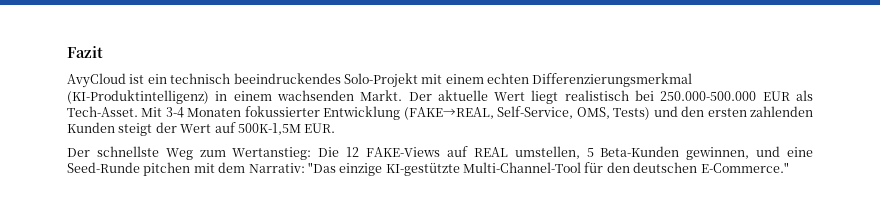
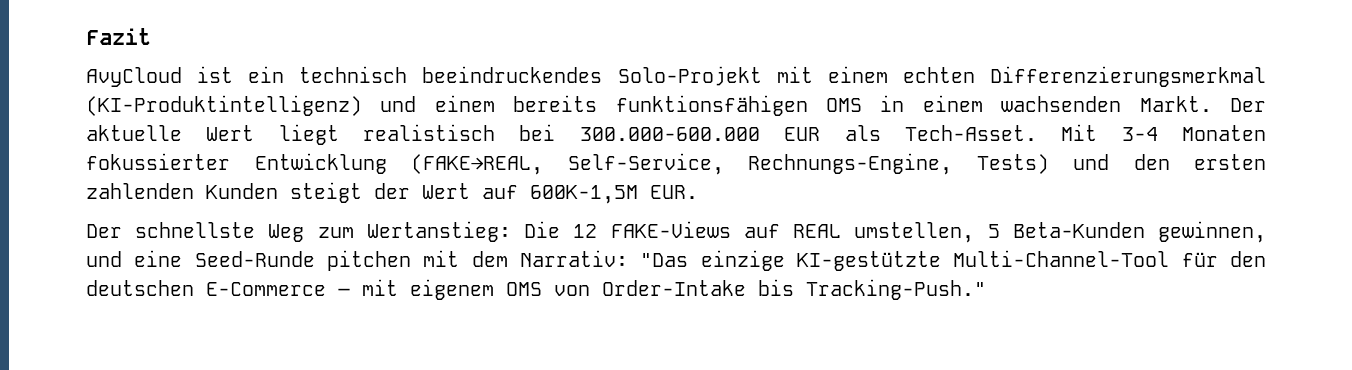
(209, 97) none -> [380,95,862,116] und einem bereits funktionsfähigen OMS
[660,91,757,101] 250.000-500.000 -> [579,127,760,141] 300.000-600.000
[576,107,610,119] OMS, -> [748,153,952,175] Rechnungs-Engine,
[237,123,301,135] 500K-1,5M -> [530,185,638,204] 600K-1,5M
[700,162,789,173] E-Commerce." -> [206,279,986,300] E-Commerce – mit eigenem OMS von Order-Intake bis Tracking-Push."

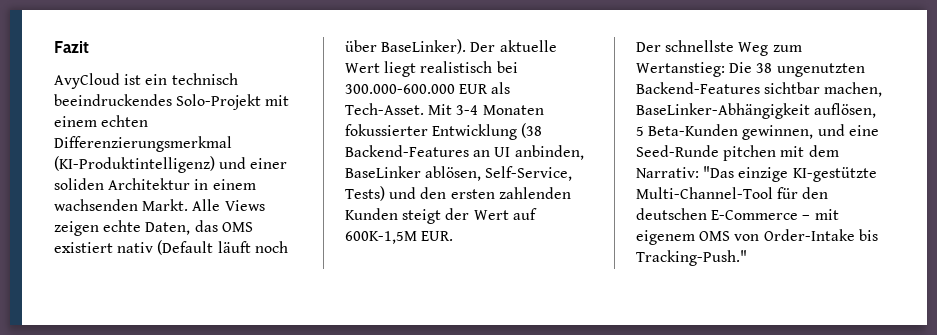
[434,95,1212,116] einem bereits funktionsfähigen OMS in einem wachsenden Markt. -> [250,158,288,169] [54,178,256,190] [54,199,265,211] [54,220,253,236] [54,240,288,255] [345,39,467,54] einer soliden Architektur in einem wachsenden Markt. Alle Views zeigen echte Daten, das OMS existiert nativ (Default läuft noch über BaseLinker).
[411,153,952,175] (FAKE→REAL, Self-Service, Rechnungs-Engine, -> [521,123,543,138] [345,145,584,160] [345,166,573,181] (38 Backend-Features an UI anbinden, BaseLinker ablösen, Self-Service,
[573,221,975,243] 12 FAKE-Views auf REAL umstellen, -> [756,63,865,77] [636,82,883,97] [636,103,877,119] 38 ungenutzten Backend-Features sichtbar machen, BaseLinker-Abhängigkeit auflösen,

